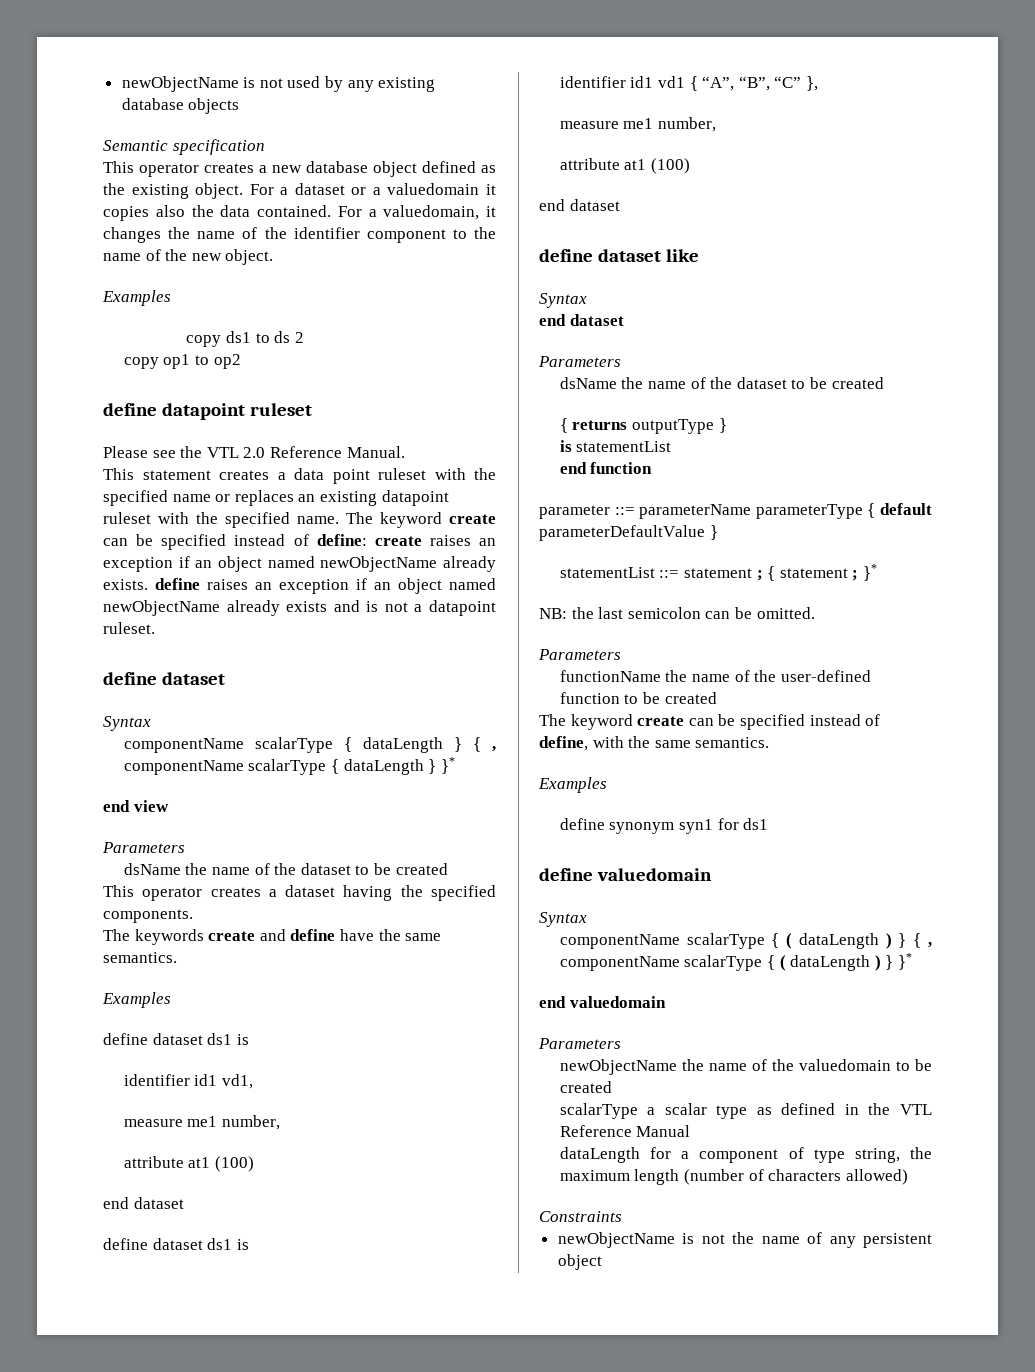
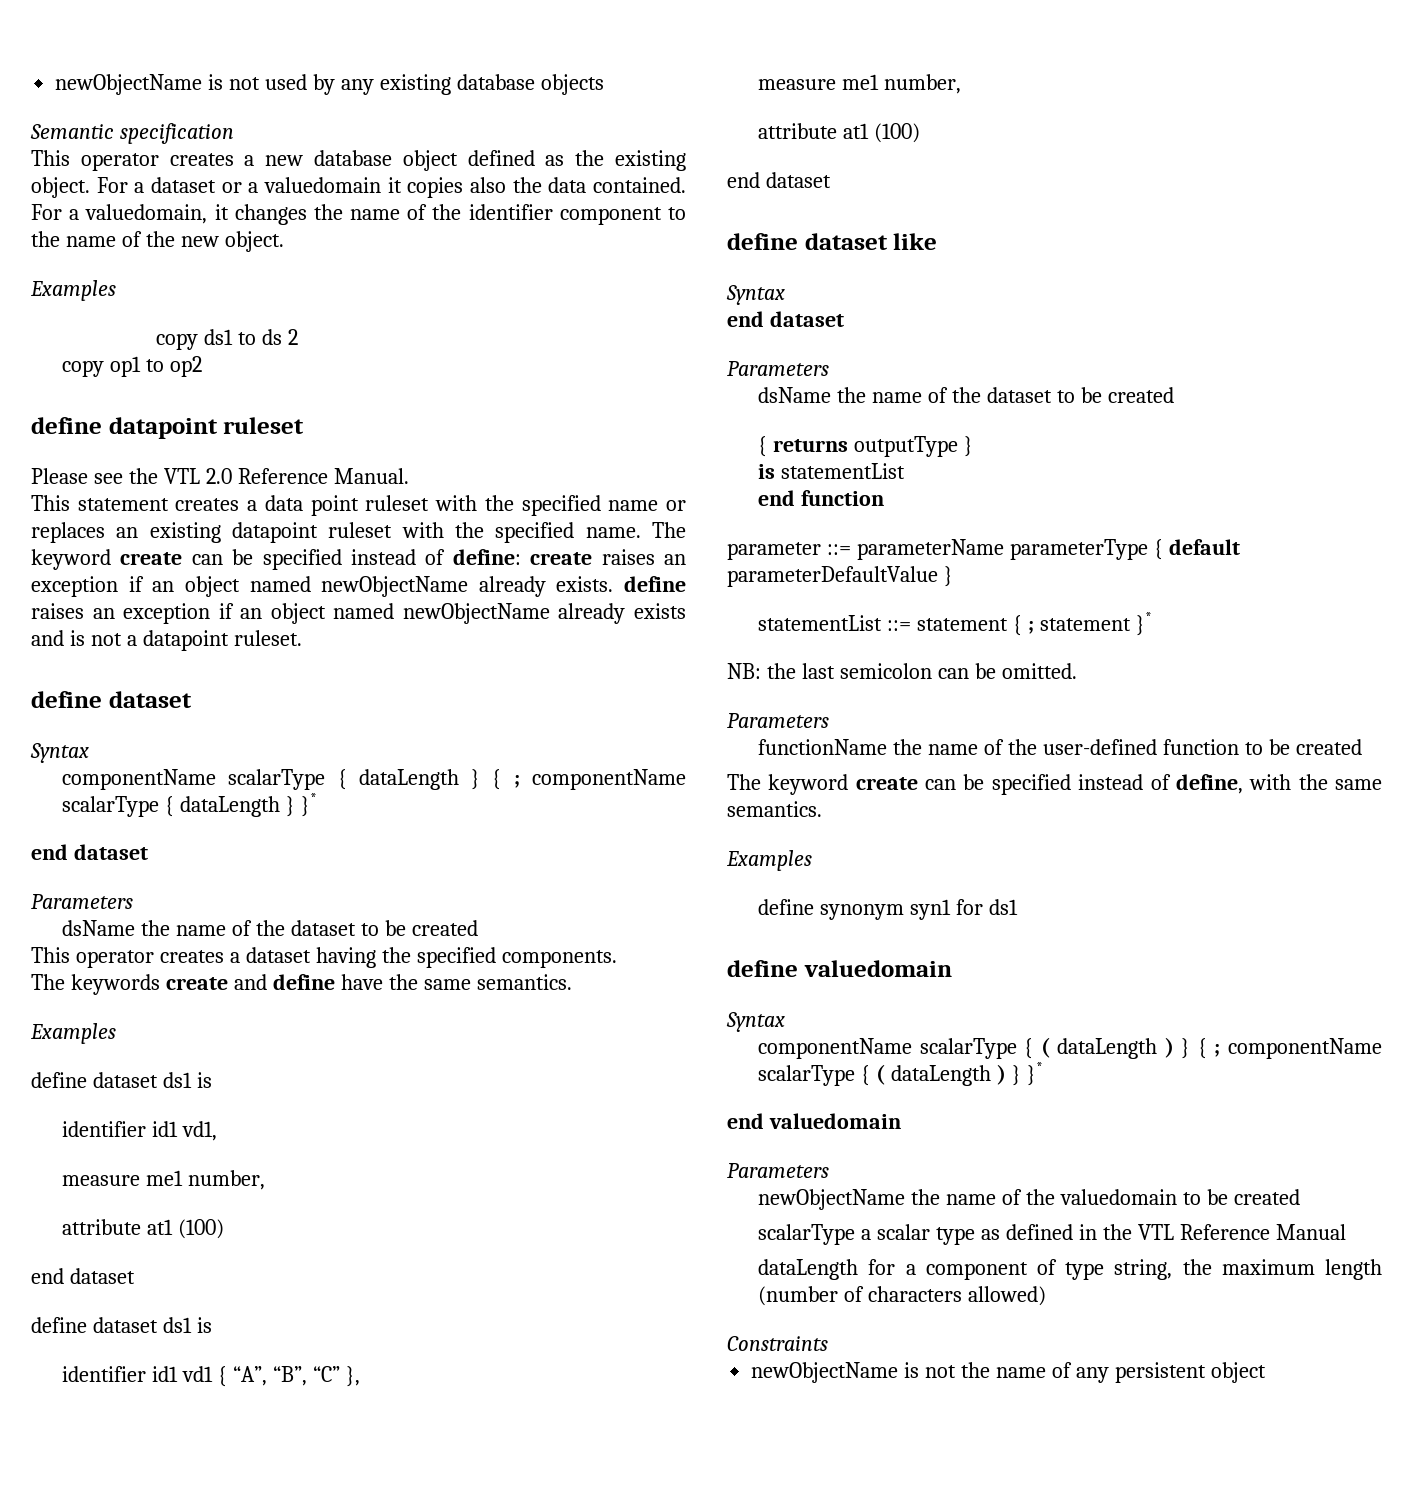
[491,746,496,752] , -> [513,775,520,788] ;
[133,800,169,812] view -> [73,844,148,860] dataset
[756,566,859,581] ; { statement ; -> [1013,615,1131,636] { ; statement
[927,942,932,948] , -> [1214,1044,1221,1057] ;

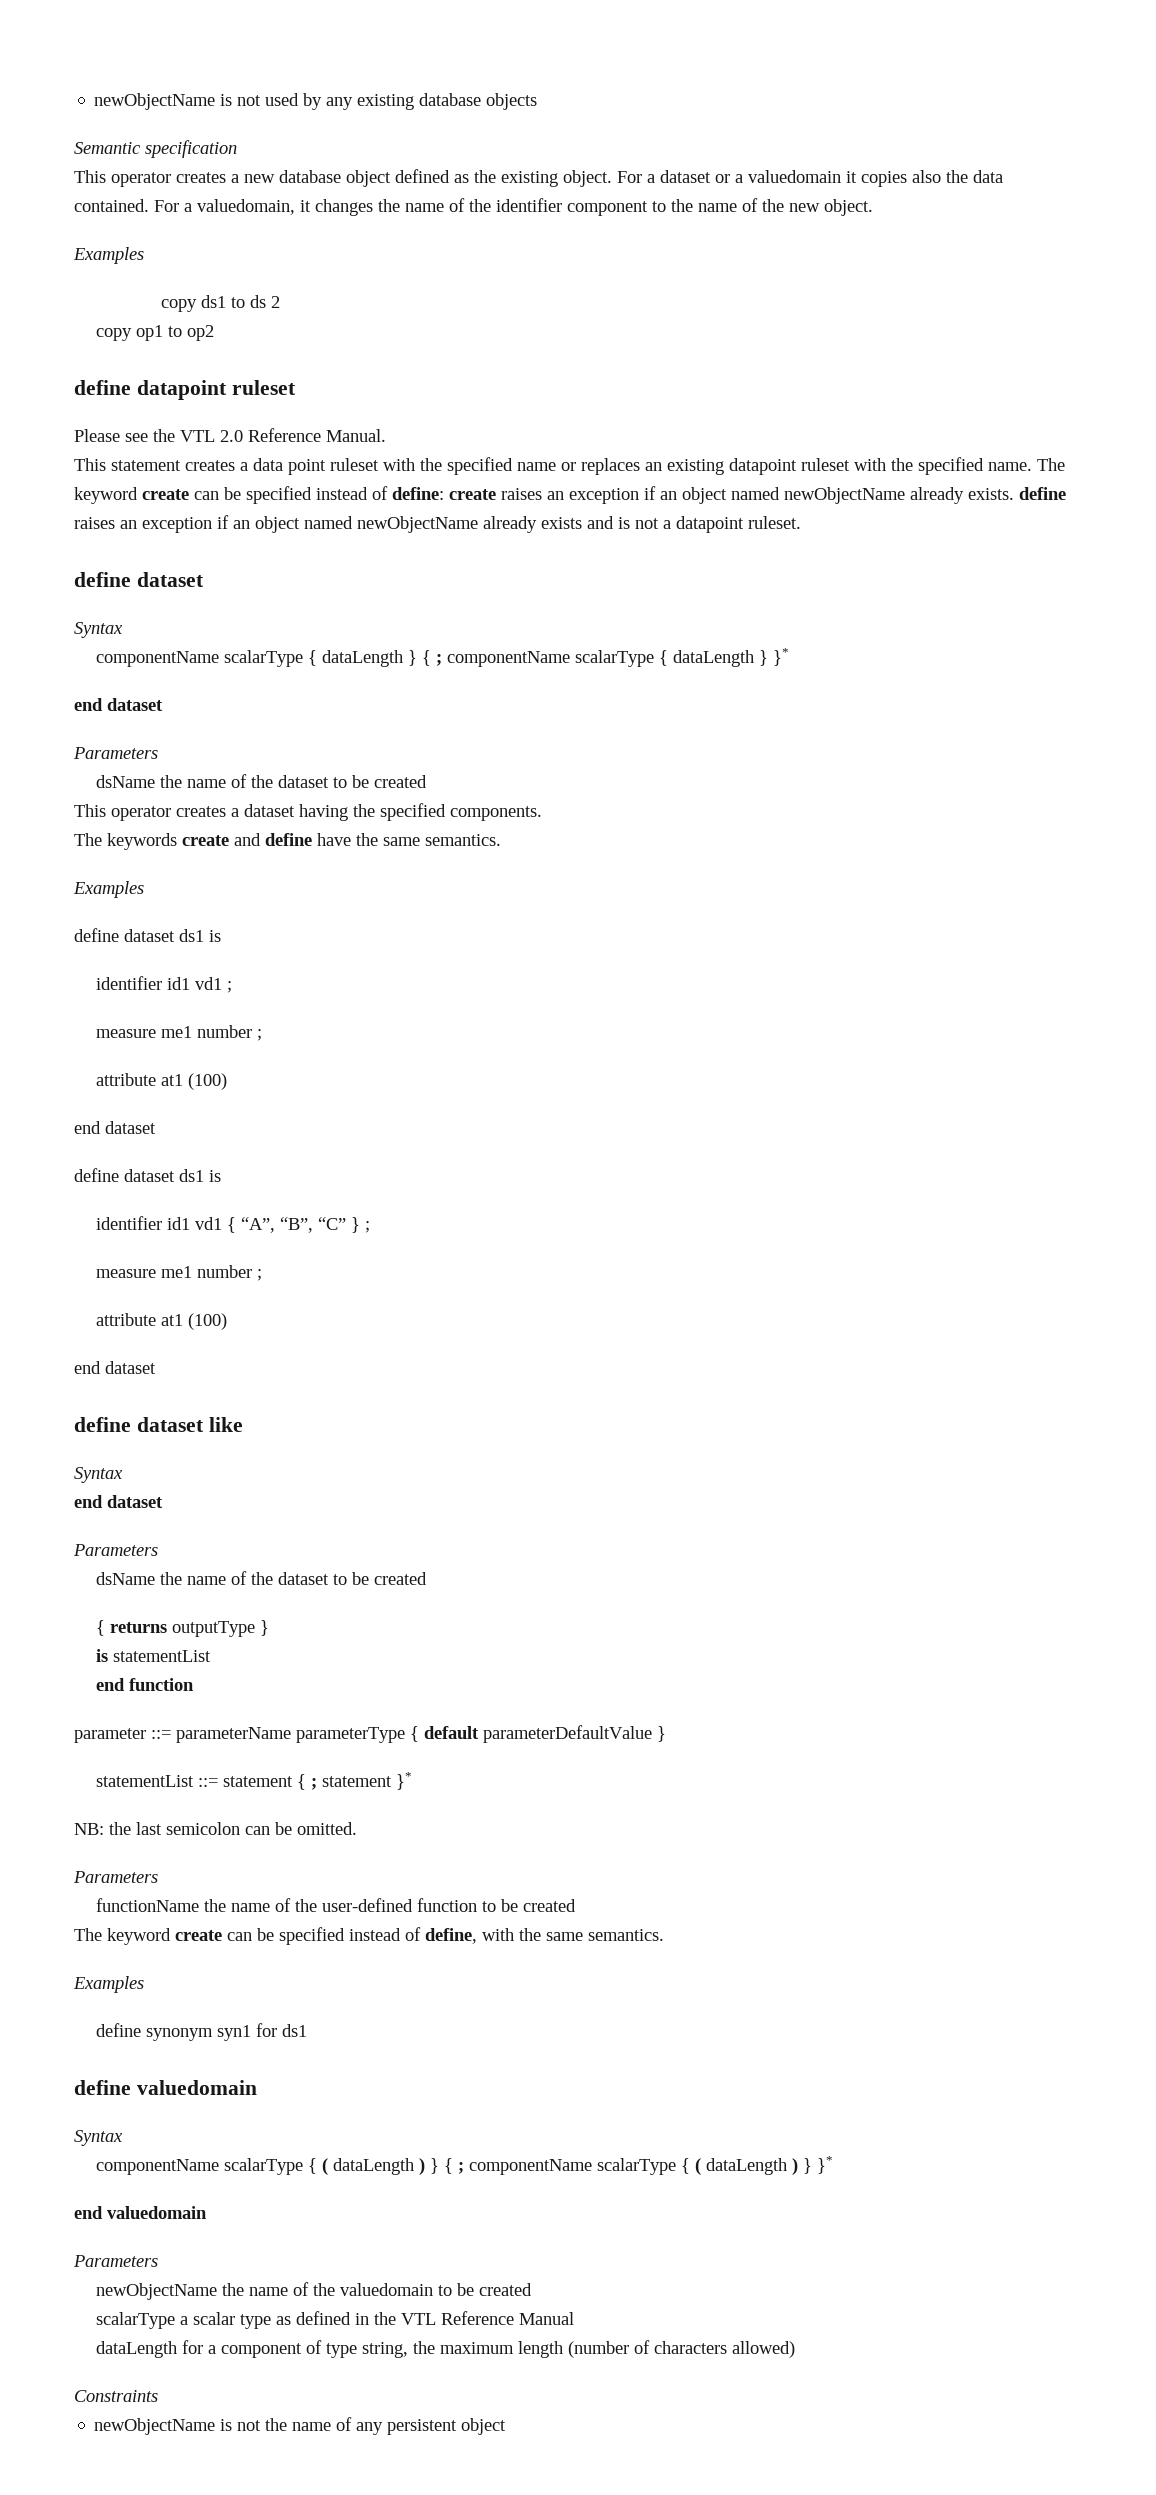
[182,1121,218,1141] [62,1170,266,1190] vd1, // measure me1 number, -> [194,977,232,993] [95,1025,262,1041] vd1 ; // measure me1 number ;
[345,1366,360,1387] [758,74,962,94] }, // measure me1 number, -> [350,1217,370,1233] [95,1265,262,1281] } ; // measure me1 number ;

